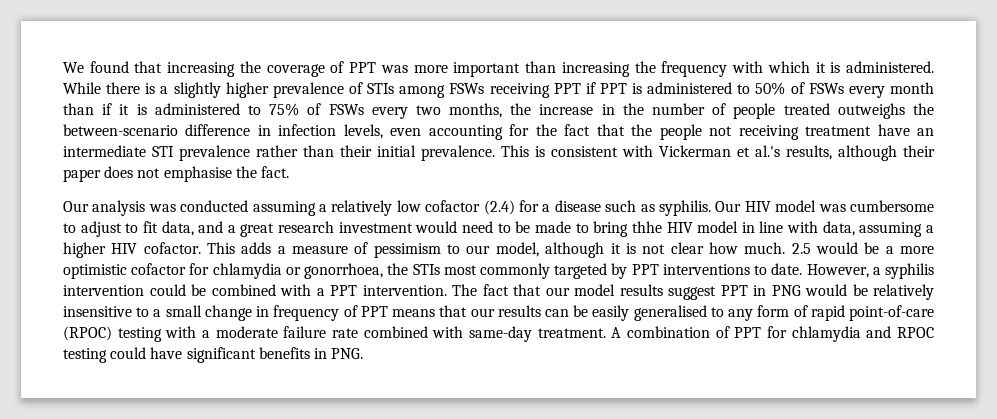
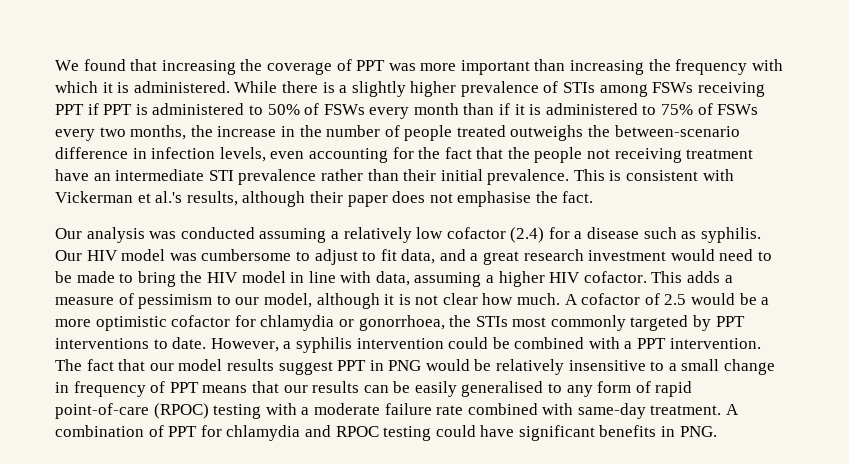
[631,221,662,233] thhe -> [180,271,203,283] the
(786, 248) none -> [564,293,660,305] A cofactor of

